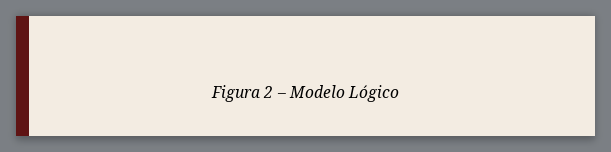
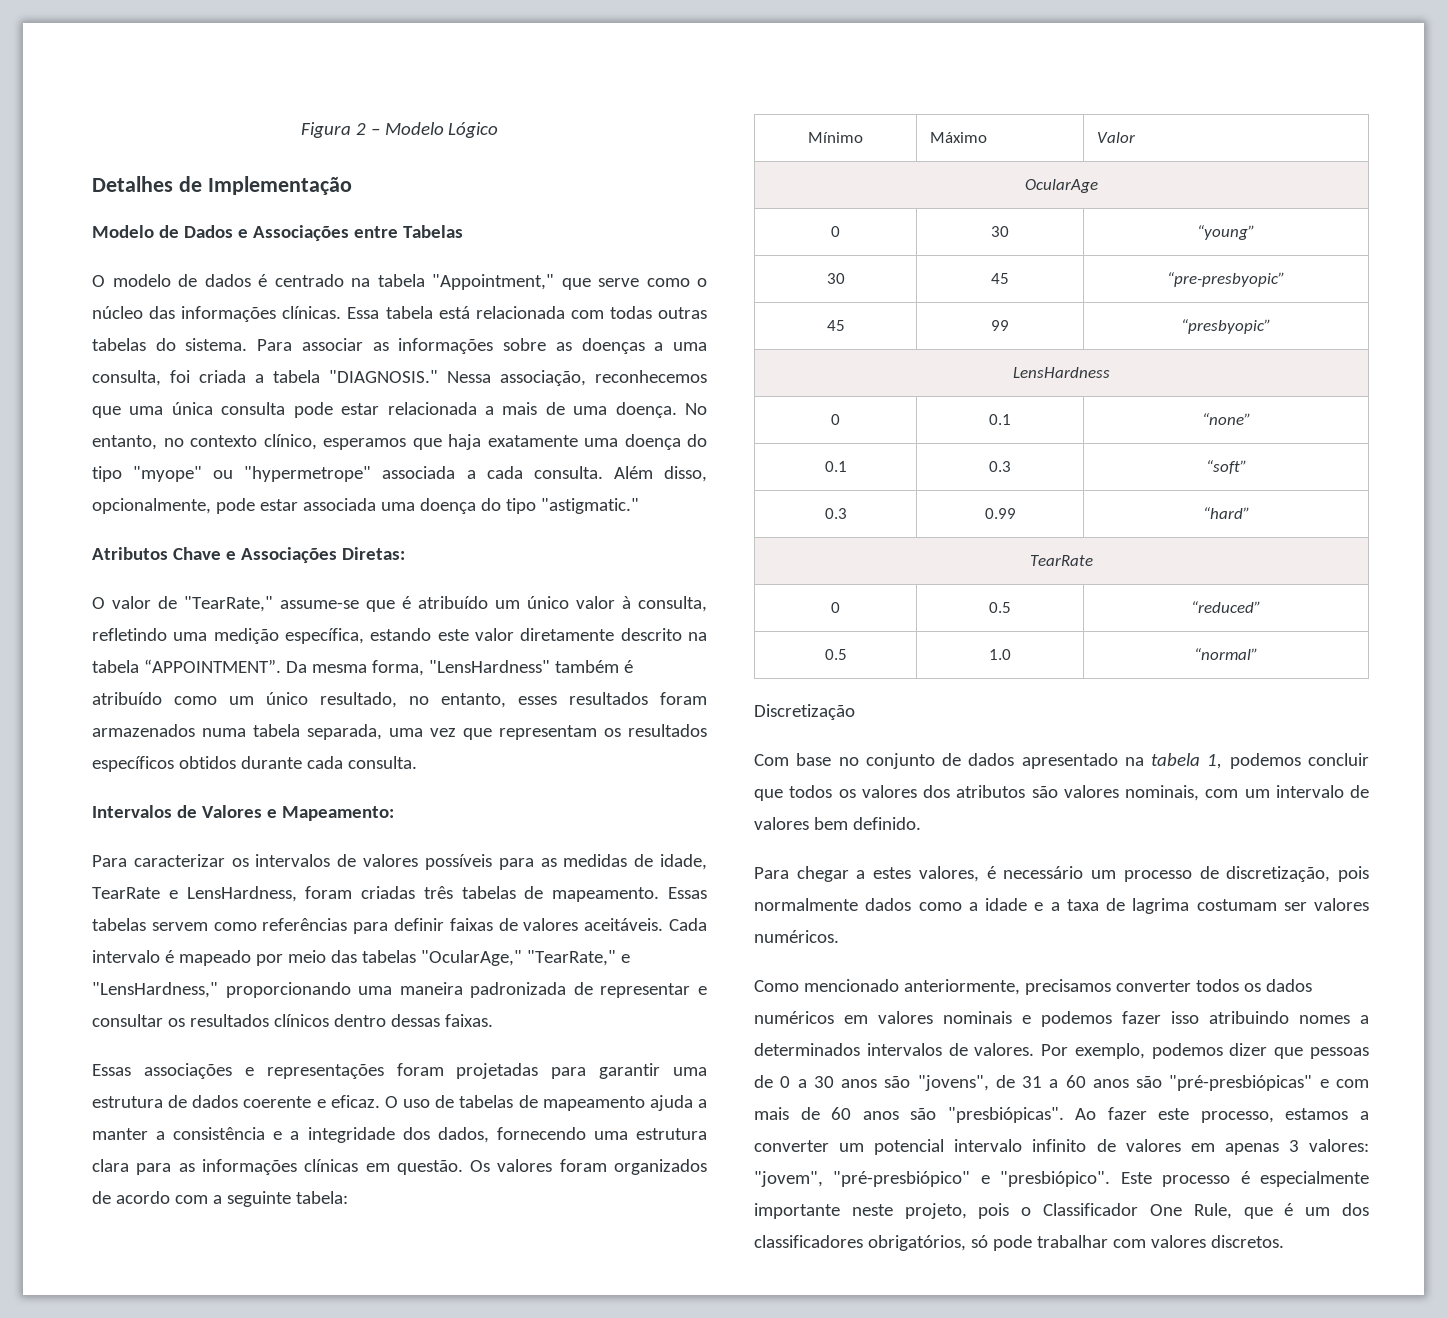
(399, 93) none -> [92,176,352,195] [92,225,463,241] [92,274,707,290] [92,306,708,322] [92,338,708,354] [92,370,707,386] [92,402,707,418] [92,434,707,450] [92,466,707,482] [92,498,639,514] [92,547,405,563] [92,596,707,612] [92,628,707,644] [92,659,633,676] [92,692,707,708] [92,724,707,740] [92,756,417,772] [92,805,394,821] [92,854,707,870] [92,886,707,902] [92,918,707,934] [92,950,630,966] [92,982,707,998] [92,1014,493,1027] [92,1063,707,1079] [92,1095,707,1111] [92,1127,708,1143] [92,1159,707,1175] [92,1191,348,1207] [808,132,863,143] [930,132,988,143] [1097,132,1136,143] [1025,179,1098,193] [831,226,840,237] [991,226,1009,237] [1197,225,1255,240] [826,273,845,284] [991,273,1009,284] [1167,272,1285,287] [826,320,845,331] [991,320,1009,331] [1181,319,1271,334] [1013,367,1110,378] [831,414,840,425] [989,414,1011,425] [1201,413,1251,425] [824,461,847,472] [989,461,1011,472] [1205,460,1247,474] [824,508,847,519] [984,508,1016,519] [1202,507,1250,519] [1030,555,1093,566] [831,602,840,613] [989,602,1011,613] [1191,601,1261,613] [824,649,847,660] [989,649,1011,660] [1194,648,1258,660] [754,704,855,720] [754,753,1369,769] [754,785,1369,801] [754,817,921,830] [754,866,1369,882] [754,898,1369,914] [754,930,839,943] [754,979,1312,995] [754,1011,1369,1027] [754,1043,1369,1059] [754,1075,1369,1091] [754,1107,1369,1123] [754,1139,1369,1155] [754,1171,1369,1187] [754,1203,1369,1219] [754,1235,1284,1251] // Detalhes de Implementação // Modelo de Dados e Associações entre Tabelas // O modelo de dados é centrado na tabela "Appointment," que serve como o núcleo das informações clínicas. Essa tabela está relacionada com todas outras tabelas do sistema. Para associar as informações sobre as doenças a uma consulta, foi criada a tabela "DIAGNOSIS." Nessa associação, reconhecemos que uma única consulta pode estar relacionada a mais de uma doença. No entanto, no contexto clínico, esperamos que haja exatamente uma doença do tipo "myope" ou "hypermetrope" associada a cada consulta. Além disso, opcionalmente, pode estar associada uma doença do tipo "astigmatic." // Atributos Chave e Associações Diretas: // O valor de "TearRate," assume-se que é atribuído um único valor à consulta, refletindo uma medição específica, estando este valor diretamente descrito na tabela “APPOINTMENT”. Da mesma forma, "LensHardness" também é atribuído como um único resultado, no entanto, esses resultados foram armazenados numa tabela separada, uma vez que representam os resultados específicos obtidos durante cada consulta. // Intervalos de Valores e Mapeamento: // Para caracterizar os intervalos de valores possíveis para as medidas de idade, TearRate e LensHardness, foram criadas três tabelas de mapeamento. Essas tabelas servem como referências para definir faixas de valores aceitáveis. Cada intervalo é mapeado por meio das tabelas "OcularAge," "TearRate," e "LensHardness," proporcionando uma maneira padronizada de representar e consultar os resultados clínicos dentro dessas faixas. // Essas associações e representações foram projetadas para garantir uma estrutura de dados coerente e eficaz. O uso de tabelas de mapeamento ajuda a manter a consistência e a integridade dos dados, fornecendo uma estrutura clara para as informações clínicas em questão. Os valores foram organizados de acordo com a seguinte tabela: // Mínimo | Máximo | Valor // OcularAge // 0 | 30 | “young” // 30 | 45 | “pre-presbyopic” // 45 | 99 | “presbyopic” // LensHardness // 0 | 0.1 | “none” // 0.1 | 0.3 | “soft” // 0.3 | 0.99 | “hard” // TearRate // 0 | 0.5 | “reduced” // 0.5 | 1.0 | “normal” // Discretização // Com base no conjunto de dados apresentado na tabela 1, podemos concluir que todos os valores dos atributos são valores nominais, com um intervalo de valores bem definido. // Para chegar a estes valores, é necessário um processo de discretização, pois normalmente dados como a idade e a taxa de lagrima costumam ser valores numéricos. // Como mencionado anteriormente, precisamos converter todos os dados numéricos em valores nominais e podemos fazer isso atribuindo nomes a determinados intervalos de valores. Por exemplo, podemos dizer que pessoas de 0 a 30 anos são "jovens", de 31 a 60 anos são "pré-presbiópicas" e com mais de 60 anos são "presbiópicas". Ao fazer este processo, estamos a converter um potencial intervalo infinito de valores em apenas 3 valores: "jovem", "pré-presbiópico" e "presbiópico". Este processo é especialmente importante neste projeto, pois o Classificador One Rule, que é um dos classificadores obrigatórios, só pode trabalhar com valores discretos.

